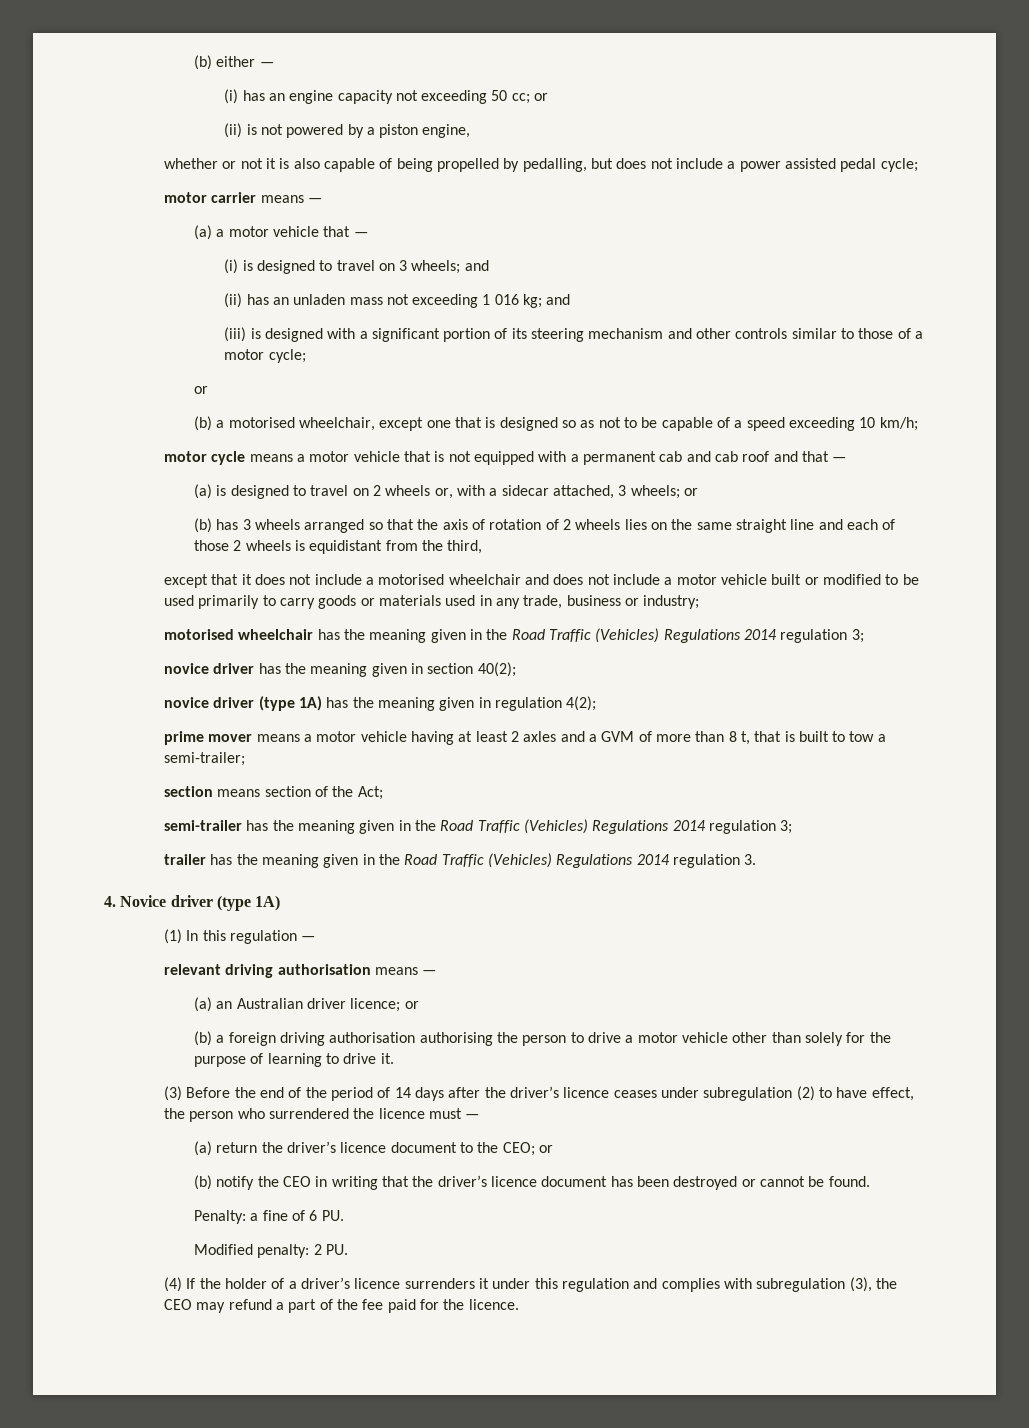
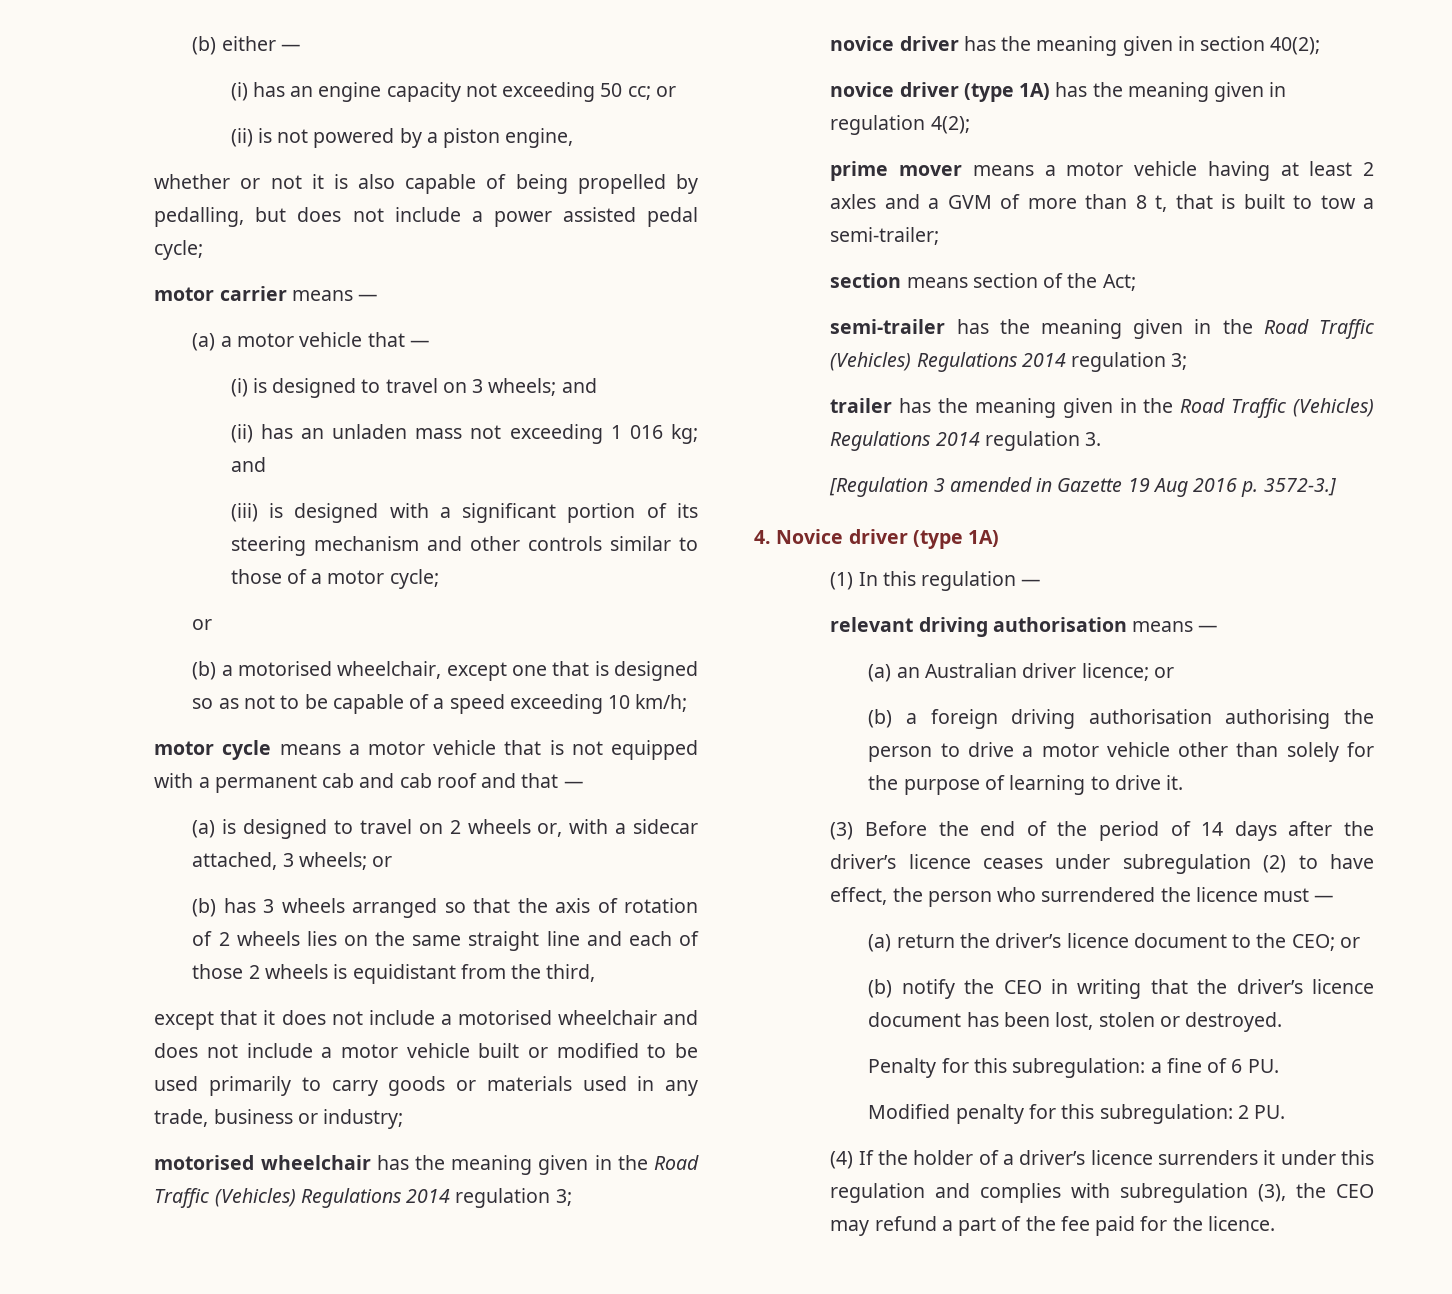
(757, 859) none -> [829,477,1336,497] // [Regulation 3 amended in Gazette 19 Aug 2016 p. 3572-3.]
[673,1176,870,1190] [194,1210,247,1224] destroyed or cannot be found. // Penalty: -> [1055,1012,1283,1032] [868,1058,1146,1078] lost, stolen or destroyed. // Penalty for this subregulation:
[257,1244,310,1258] penalty: -> [955,1104,1233,1124] penalty for this subregulation:

